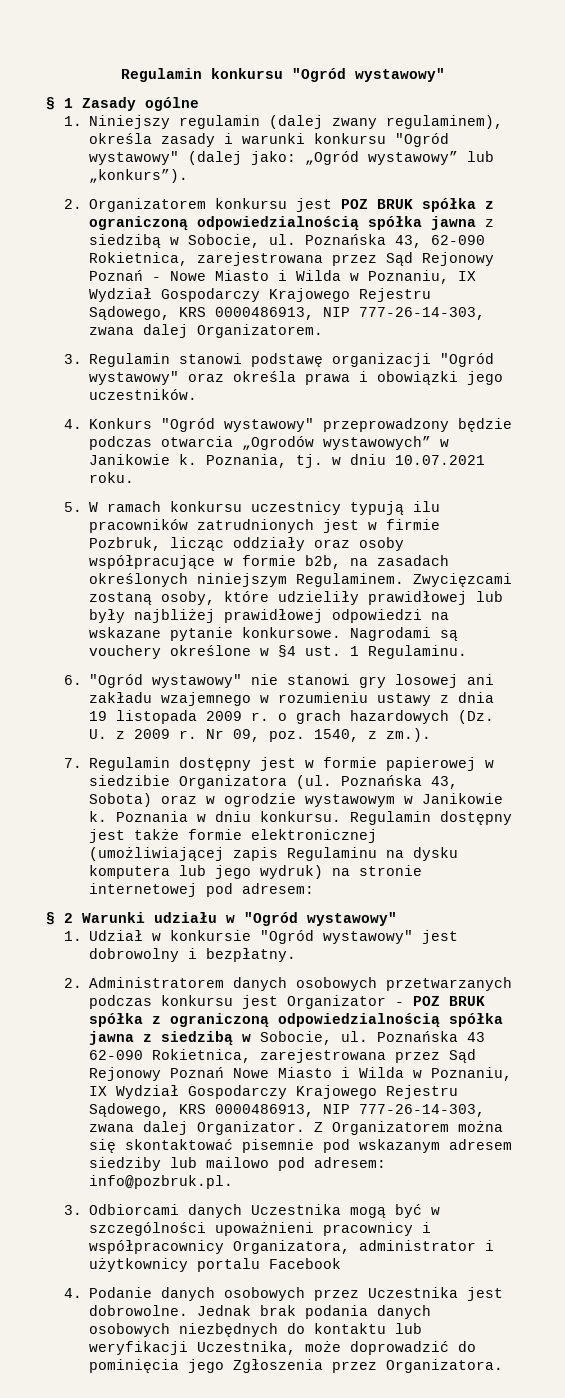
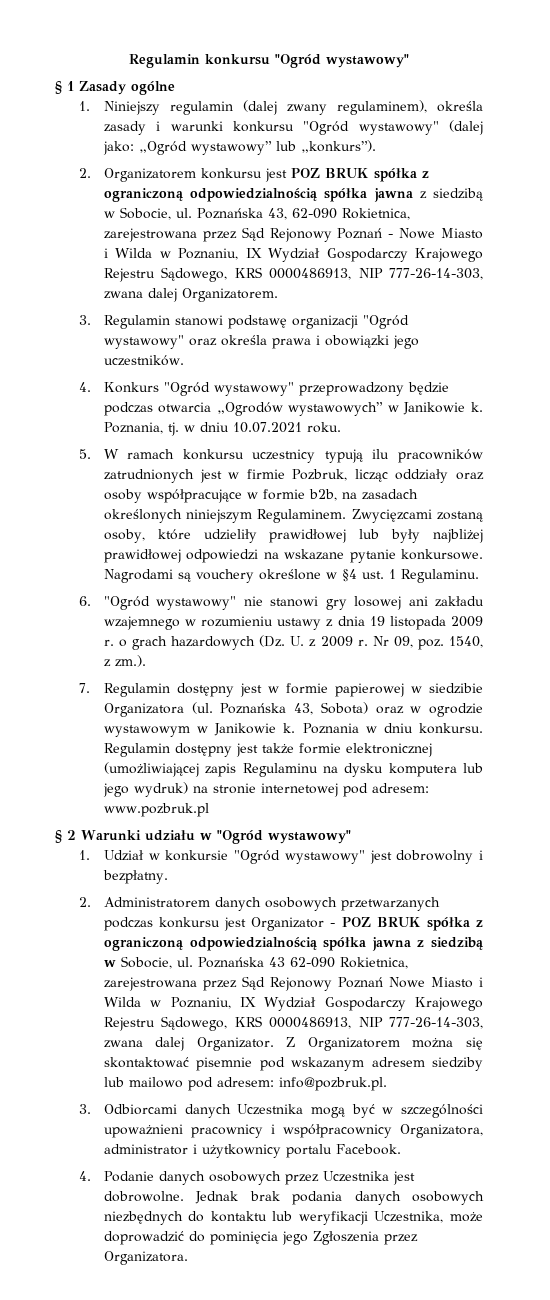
(314, 888) none -> [103,803,209,817] www.pozbruk.pl
[268,1258,341,1269] Facebook -> [335,1144,401,1155] Facebook.

